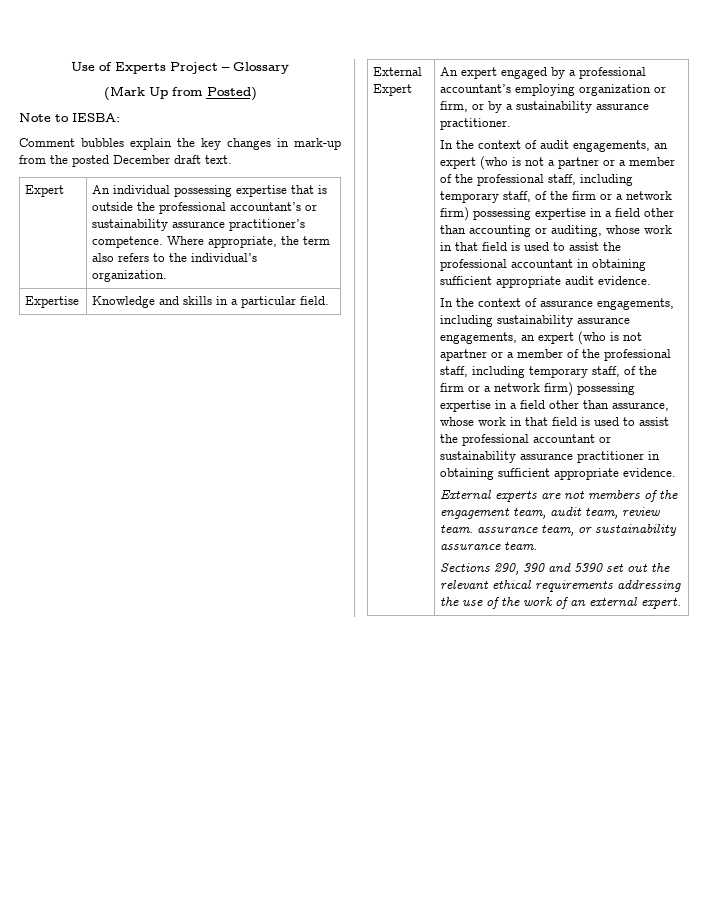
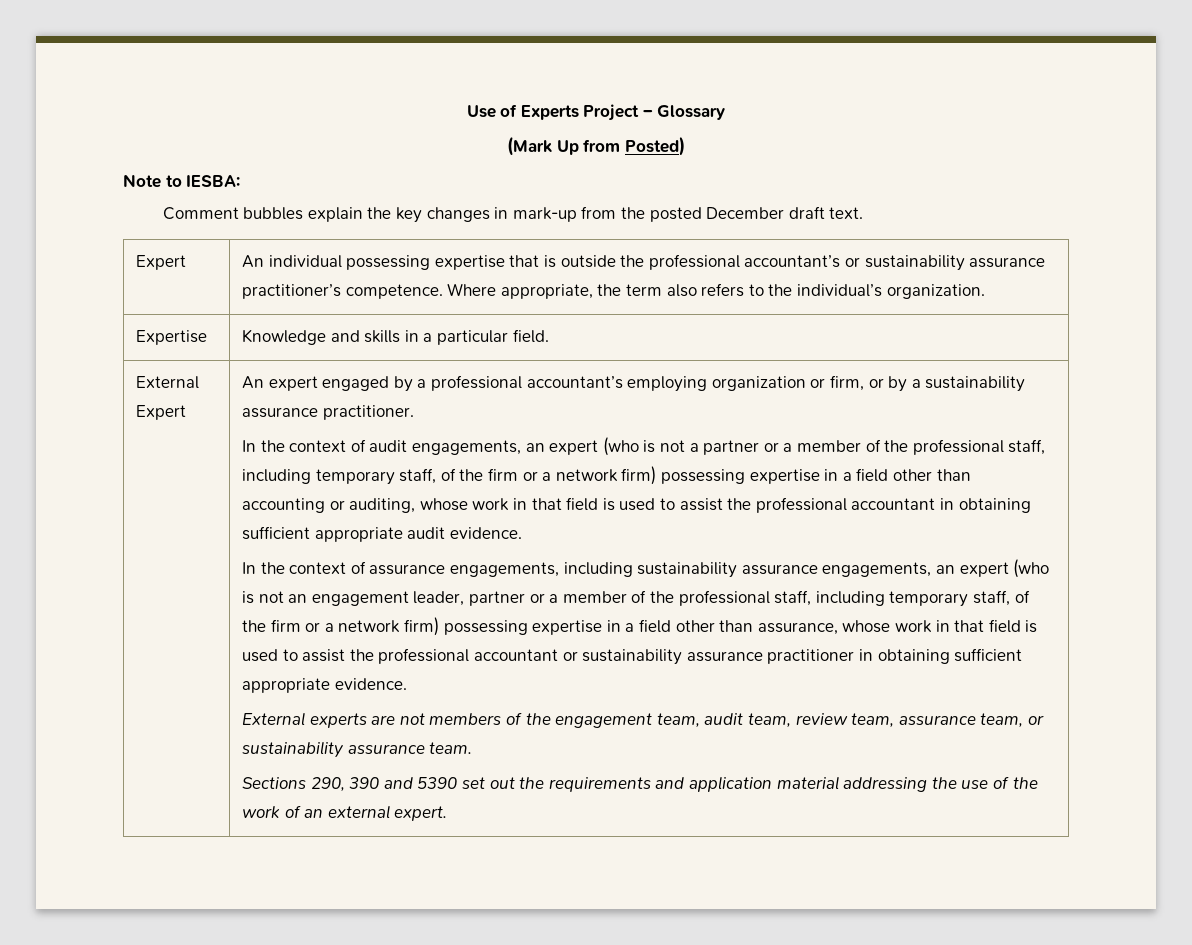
[440,349,488,361] apartner -> [288,591,526,606] an engagement leader, partner
[440,524,474,533] team. -> [851,713,895,728] team,
[440,580,614,592] relevant ethical requirements -> [548,776,839,792] requirements and application material

